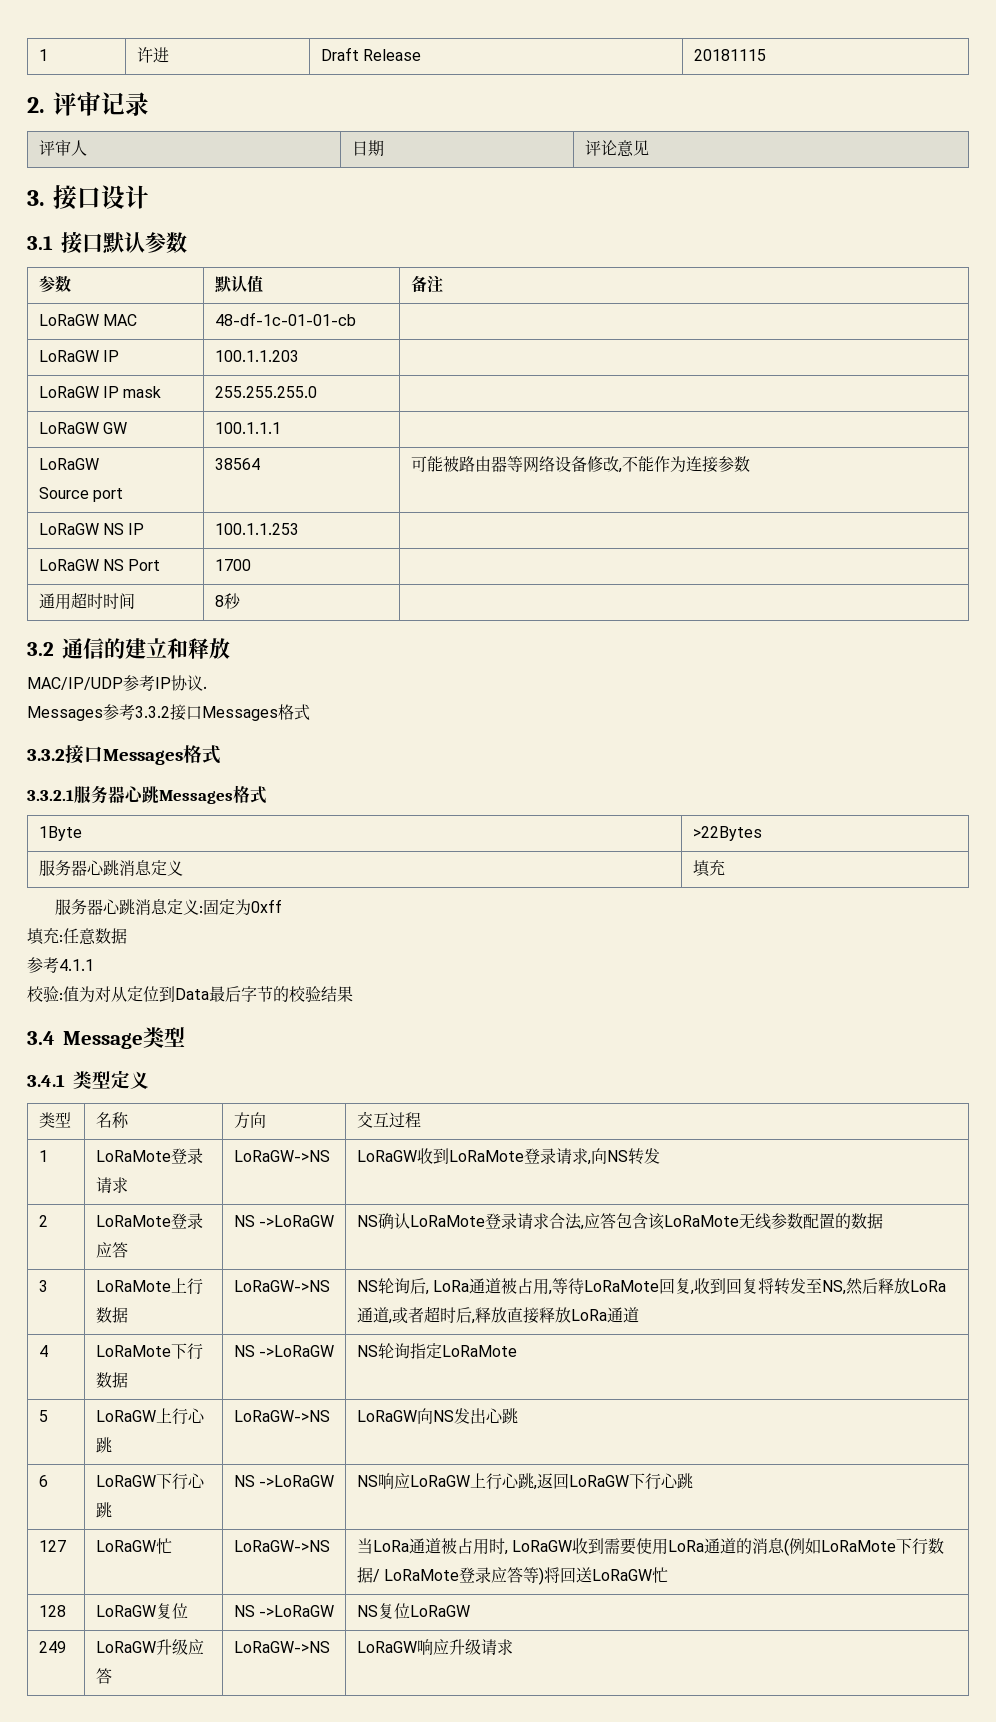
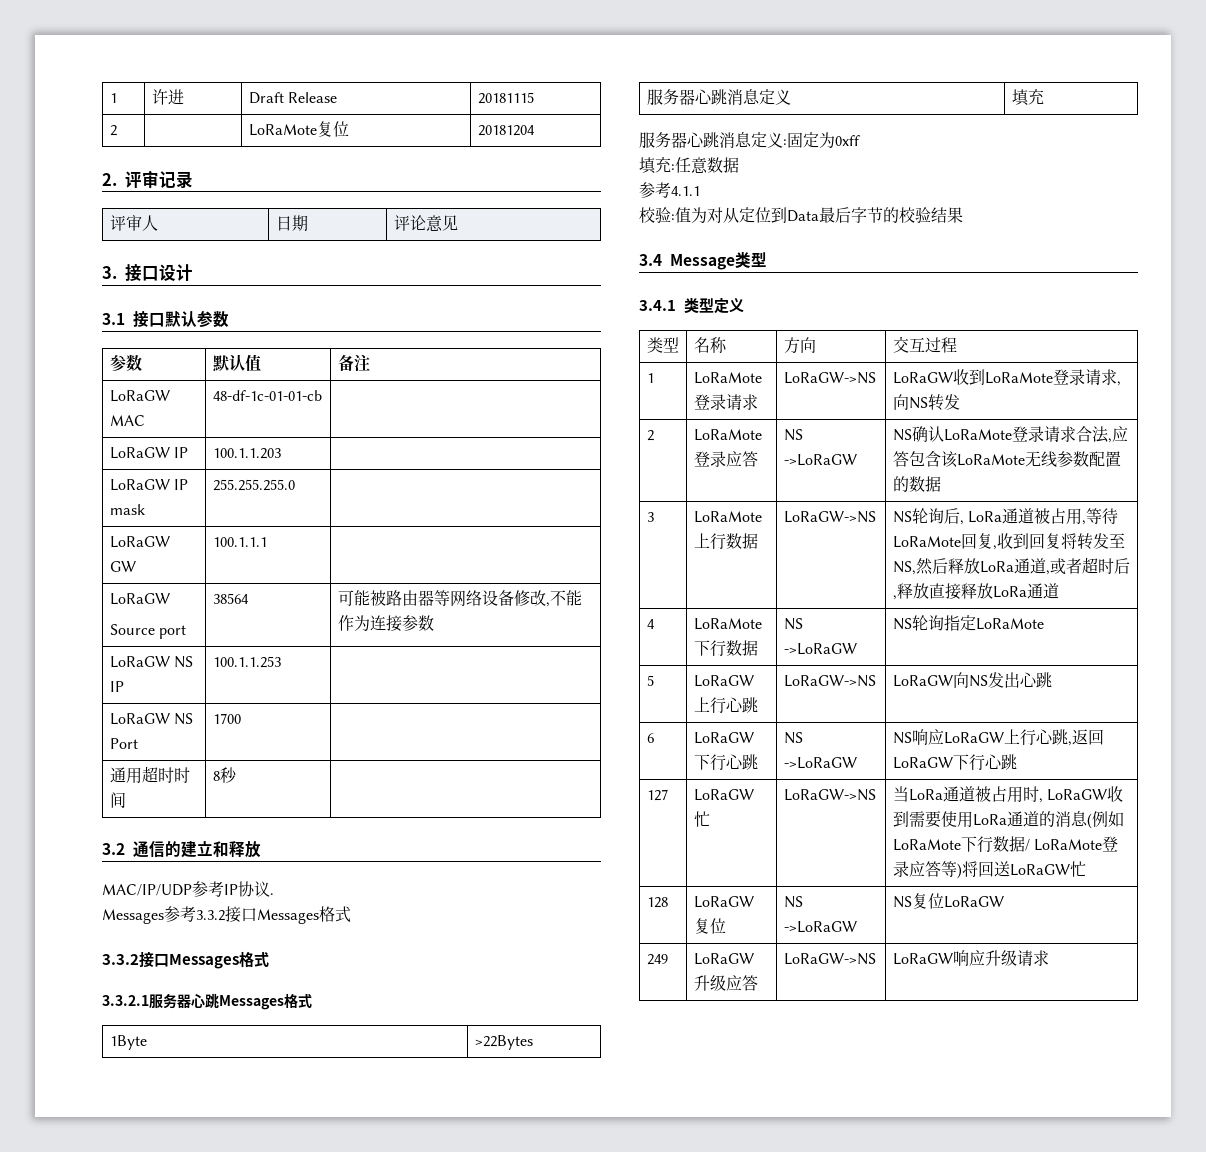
(766, 55) none -> [109,125,117,136] [248,121,349,137] [477,125,535,136] // 2 | | LoRaMote复位 | 20181204

